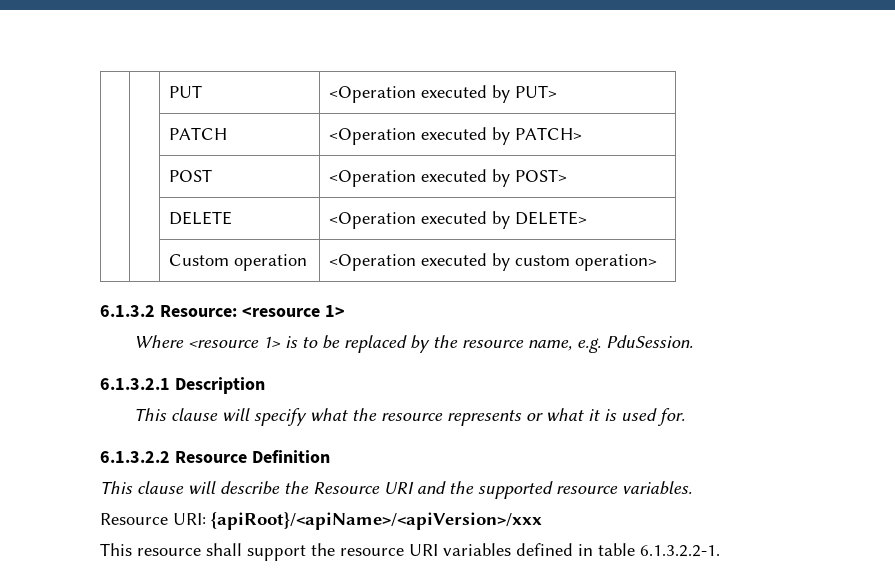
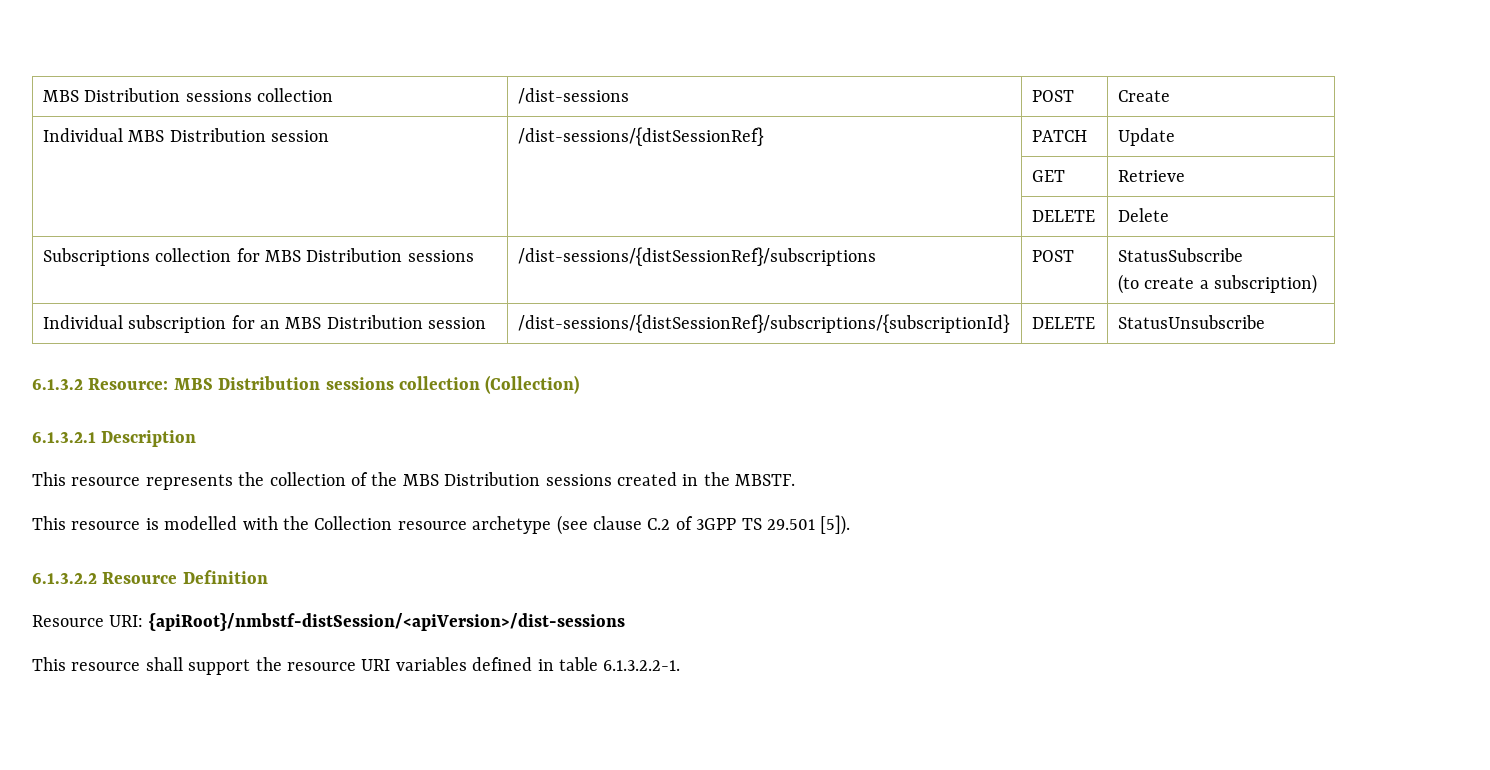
[169,85,203,98] [329,85,558,103] [169,127,228,140] [329,127,583,145] [169,169,213,182] [329,169,568,187] [169,211,233,225] [329,211,588,229] [169,254,308,271] [329,253,658,271] [100,305,345,317] [134,335,694,353] [100,377,265,394] [134,408,686,426] [100,450,330,463] [100,481,692,499] | | PUT | <Operation executed by PUT> // | | PATCH | <Operation executed by PATCH> // | | POST | <Operation executed by POST> // | | DELETE | <Operation executed by DELETE> // | | Custom operation | <Operation executed by custom operation> // 6.1.3.2 Resource: <resource 1> // Where <resource 1> is to be replaced by the resource name, e.g. PduSession. // 6.1.3.2.1 Description // This clause will specify what the resource represents or what it is used for. // 6.1.3.2.2 Resource Definition // This clause will describe the Resource URI and the supported resource variables. -> [42,88,334,102] [517,88,629,104] [1031,90,1074,102] [1117,90,1170,102] [42,128,330,142] [517,127,764,146] [1031,130,1087,142] [1117,128,1175,146] [1031,170,1065,182] [1117,170,1185,182] [1031,210,1095,222] [1117,208,1169,222] [42,248,474,266] [517,247,876,266] [1031,250,1074,262] [1117,248,1243,262] [1117,274,1318,294] [42,315,487,333] [517,314,1010,333] [1031,317,1095,329] [1117,315,1265,329] [32,375,580,394] [32,430,197,447] [32,472,796,490] [32,515,851,535] [32,570,268,584] MBS Distribution sessions collection | /dist-sessions | POST | Create // Individual MBS Distribution session | /dist-sessions/{distSessionRef} | PATCH | Update // | | GET | Retrieve // | | DELETE | Delete // Subscriptions collection for MBS Distribution sessions | /dist-sessions/{distSessionRef}/subscriptions | POST | StatusSubscribe // (to create a subscription) // Individual subscription for an MBS Distribution session | /dist-sessions/{distSessionRef}/subscriptions/{subscriptionId} | DELETE | StatusUnsubscribe // 6.1.3.2 Resource: MBS Distribution sessions collection (Collection) // 6.1.3.2.1 Description // This resource represents the collection of the MBS Distribution sessions created in the MBSTF. // This resource is modelled with the Collection resource archetype (see clause C.2 of 3GPP TS 29.501 [5]). // 6.1.3.2.2 Resource Definition
[211,512,542,530] {apiRoot}/<apiName>/<apiVersion>/xxx -> [148,613,625,631] {apiRoot}/nmbstf-distSession/<apiVersion>/dist-sessions

